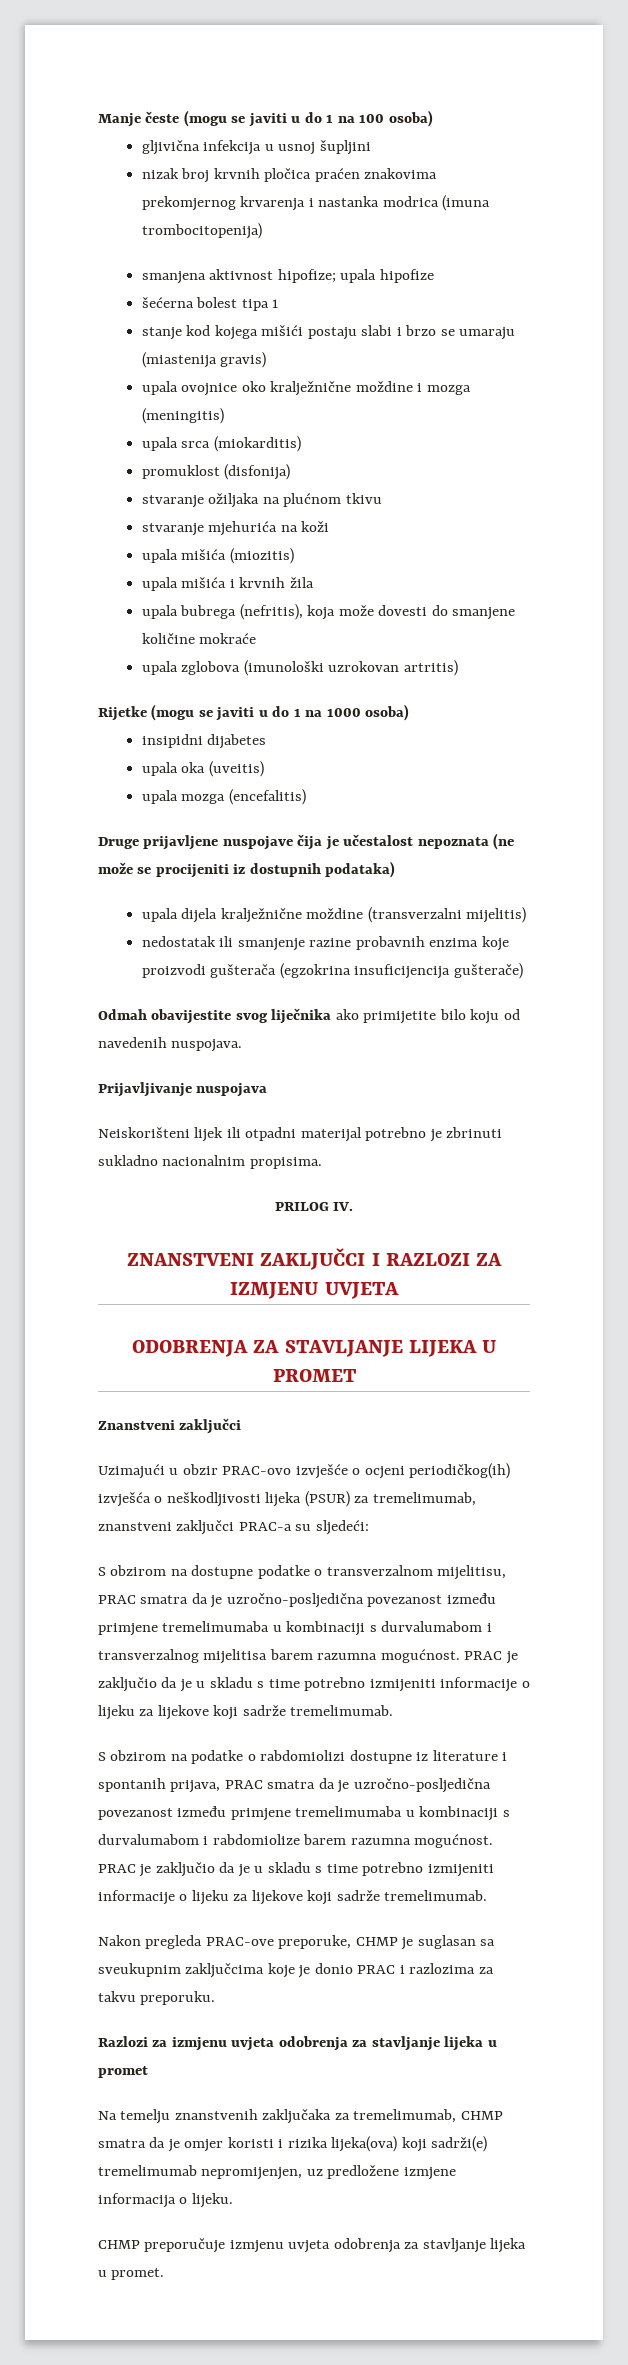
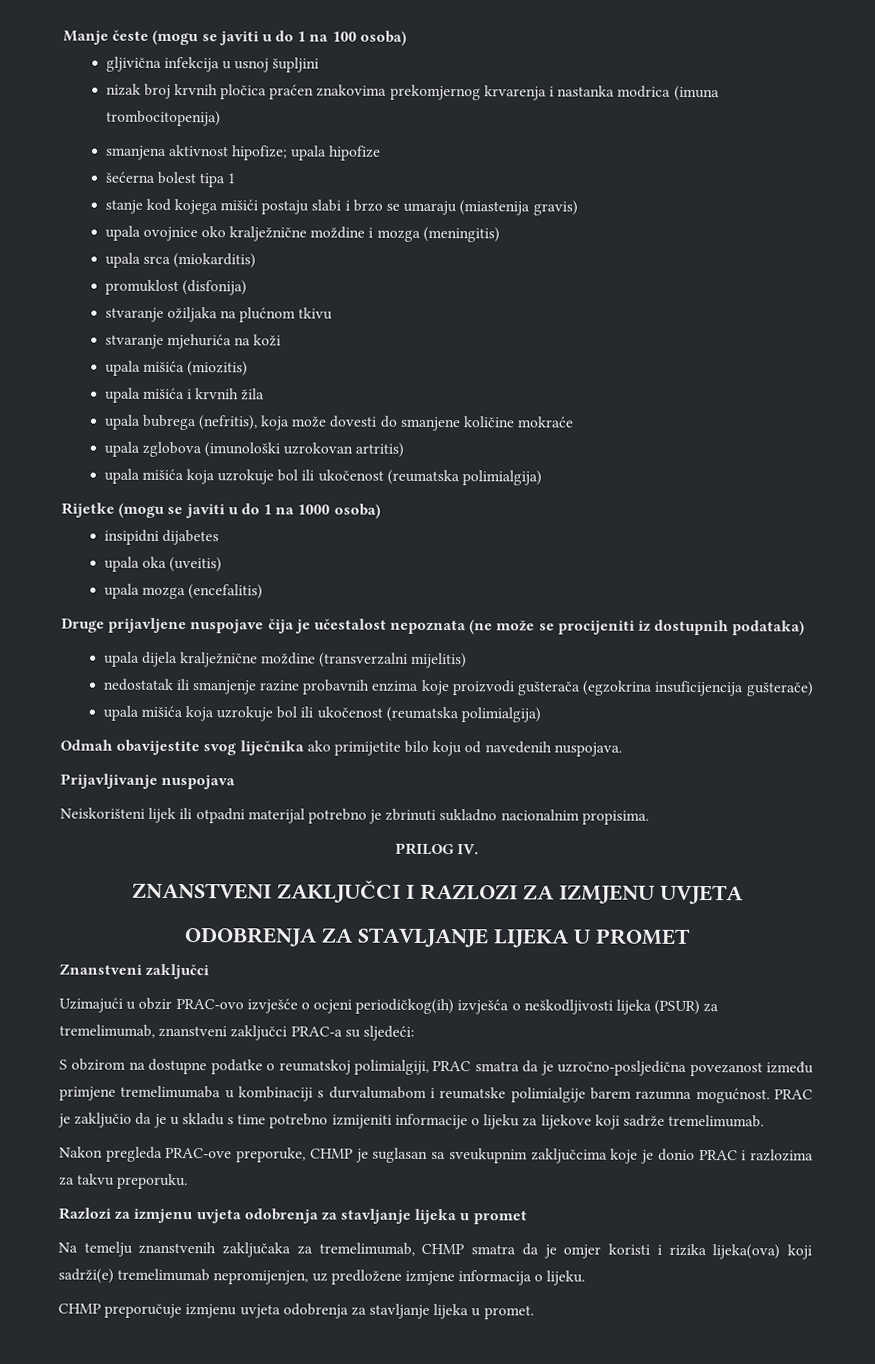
(458, 668) none -> [103,468,542,486] // upala mišića koja uzrokuje bol ili ukočenost (reumatska polimialgija)
(523, 971) none -> [102,705,541,723] // upala mišića koja uzrokuje bol ili ukočenost (reumatska polimialgija)
[326,1565,507,1580] transverzalnom mijelitisu, -> [278,1059,429,1075] reumatskoj polimialgiji,
[98,1649,518,1664] [98,1677,530,1692] [98,1705,394,1720] [98,1750,508,1764] [98,1778,491,1793] [98,1806,510,1821] [98,1834,300,1845] transverzalnog mijelitisa barem razumna mogućnost. PRAC je zaključio da je u skladu s time potrebno izmijeniti informacije o lijeku za lijekove koji sadrže tremelimumab. // S obzirom na podatke o rabdomiolizi dostupne iz literature i spontanih prijava, PRAC smatra da je uzročno-posljedična povezanost između primjene tremelimumaba u kombinaciji s durvalumabom i rabdomiolize -> [439,1087,586,1103] reumatske polimialgije

